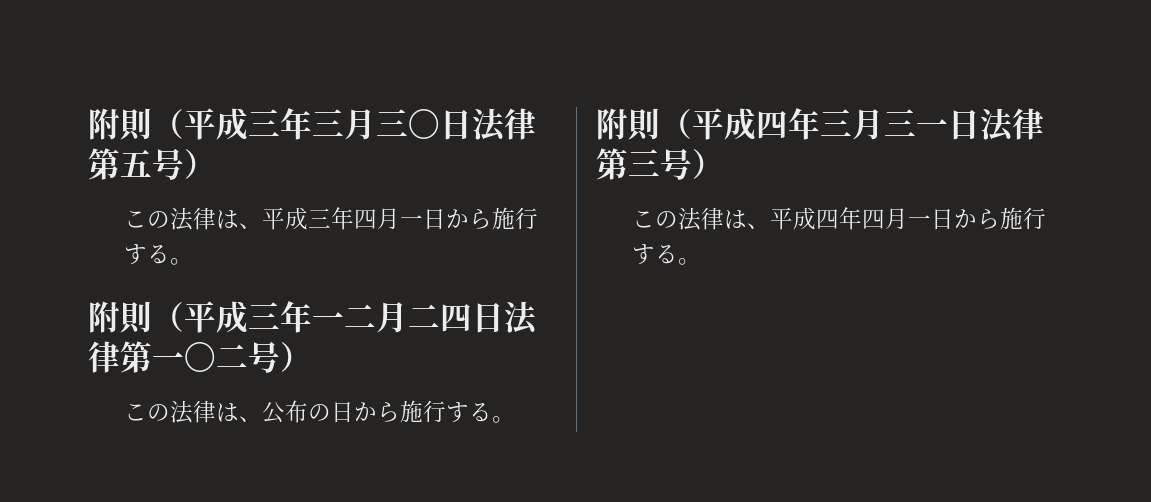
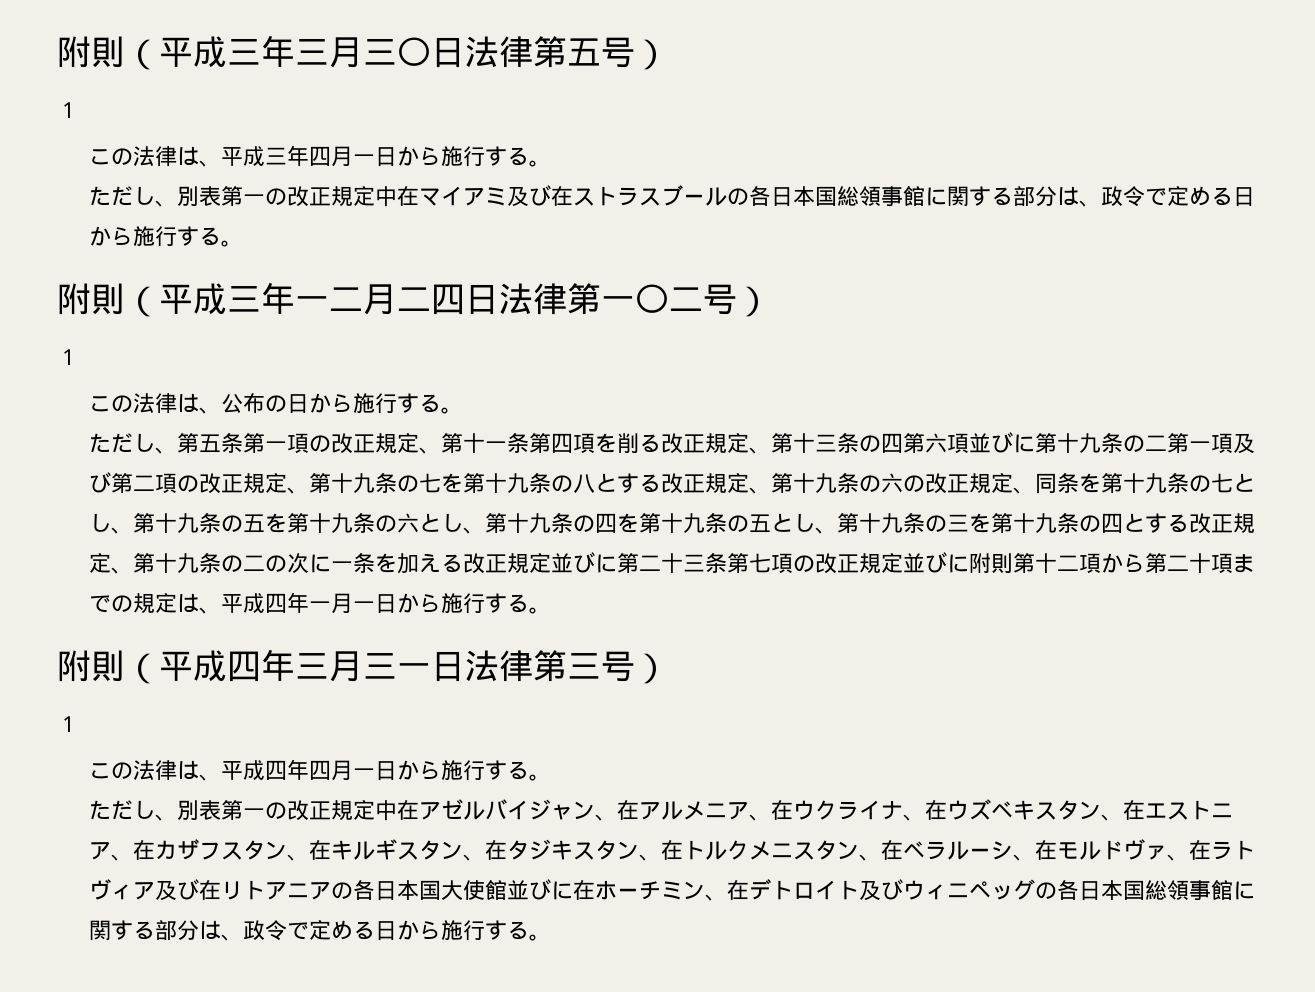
(216, 164) none -> [57,102,79,118] // １
(193, 261) none -> [89,185,1256,207] [89,226,244,247] // ただし、別表第一の改正規定中在マイアミ及び在ストラスブールの各日本国総領事館に関する部分は、政令で定める日から施行する。
(312, 357) none -> [57,349,79,365] // １
(515, 419) none -> [89,432,1256,454] [89,472,1256,494] [89,513,1256,534] [89,552,1256,574] [89,592,552,614] // ただし、第五条第一項の改正規定、第十一条第四項を削る改正規定、第十三条の四第六項並びに第十九条の二第一項及び第二項の改正規定、第十九条の七を第十九条の八とする改正規定、第十九条の六の改正規定、同条を第十九条の七とし、第十九条の五を第十九条の六とし、第十九条の四を第十九条の五とし、第十九条の三を第十九条の四とする改正規定、第十九条の二の次に一条を加える改正規定並びに第二十三条第七項の改正規定並びに附則第十二項から第二十項までの規定は、平成四年一月一日から施行する。
(724, 164) none -> [57,716,79,732] // １
(701, 261) none -> [89,799,1234,821] [89,839,1256,861] [89,879,1256,901] [89,920,552,941] // ただし、別表第一の改正規定中在アゼルバイジャン、在アルメニア、在ウクライナ、在ウズベキスタン、在エストニア、在カザフスタン、在キルギスタン、在タジキスタン、在トルクメニスタン、在ベラルーシ、在モルドヴァ、在ラトヴィア及び在リトアニアの各日本国大使館並びに在ホーチミン、在デトロイト及びウィニペッグの各日本国総領事館に関する部分は、政令で定める日から施行する。

